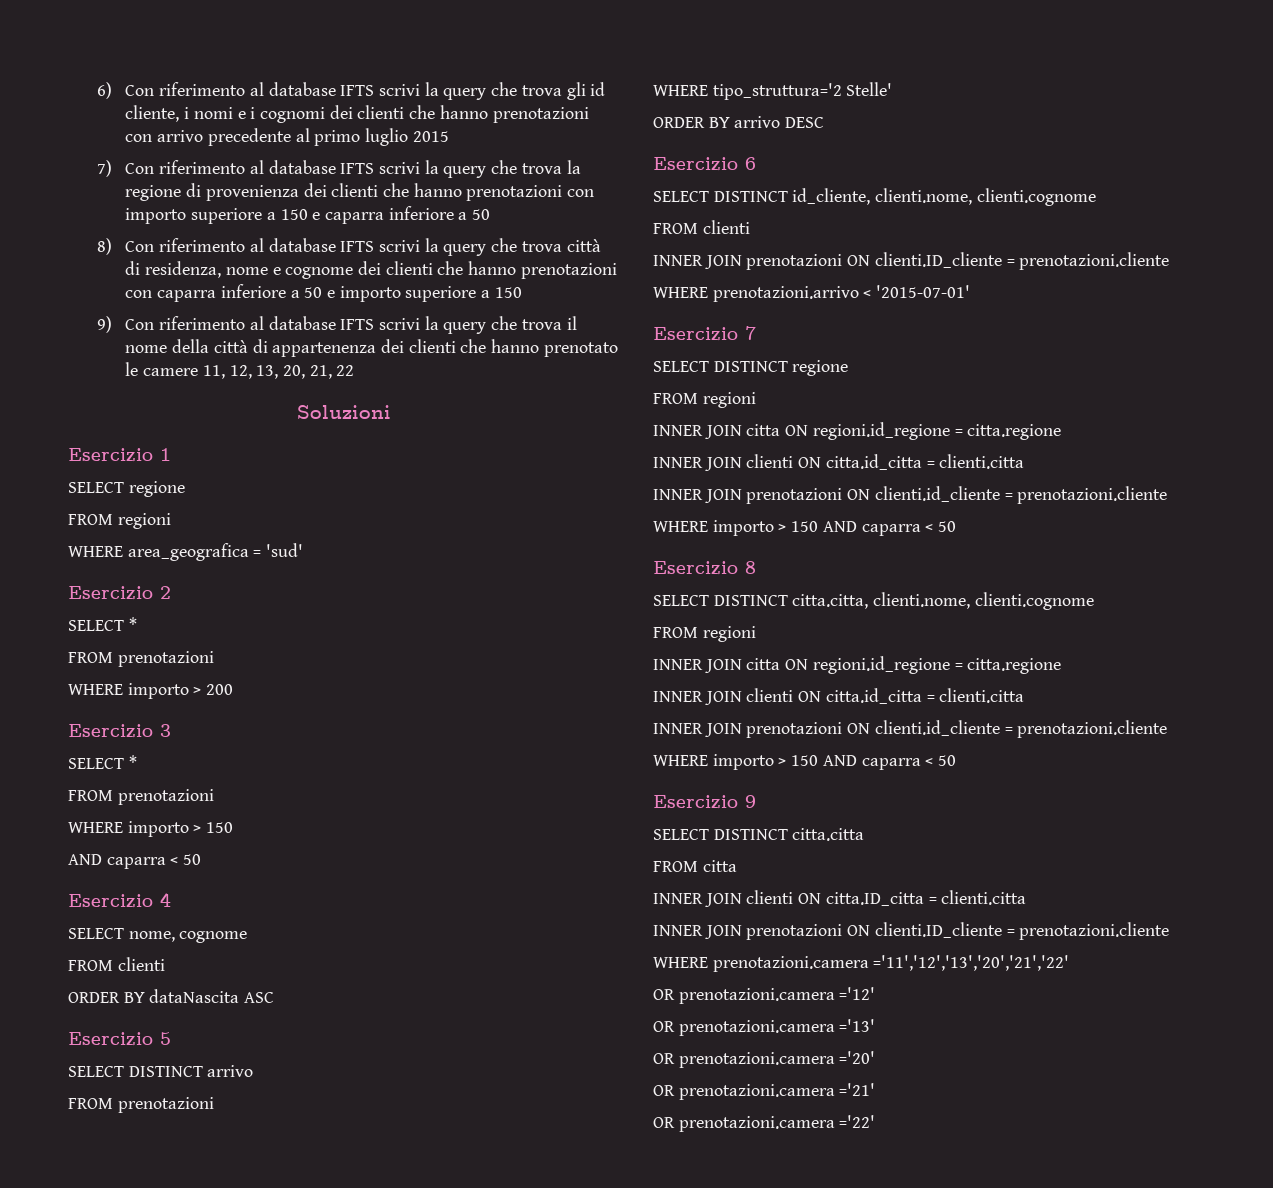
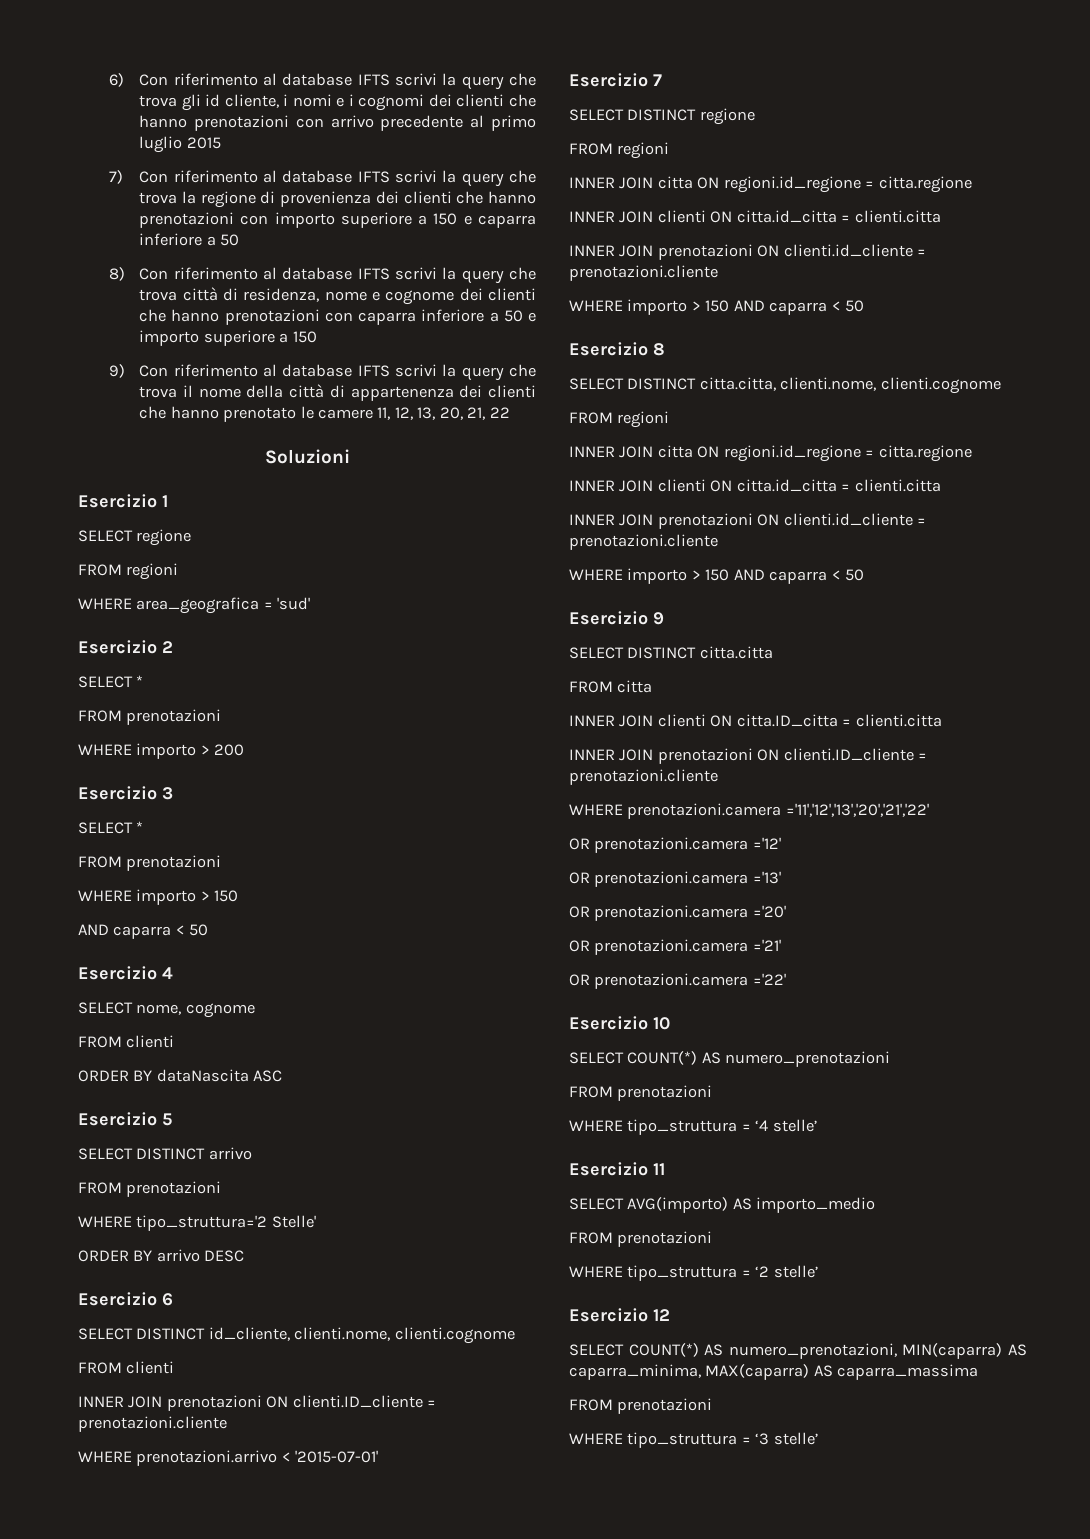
(876, 1121) none -> [569,1016,670,1030] [569,1051,891,1067] [569,1085,713,1101] [569,1119,818,1135] [569,1162,665,1176] [569,1197,876,1213] [569,1231,713,1247] [569,1265,819,1281] [569,1308,670,1322] [569,1343,1027,1359] [569,1364,979,1380] [569,1398,713,1414] [569,1432,819,1448] // Esercizio 10 // SELECT COUNT(*) AS numero_prenotazioni // FROM prenotazioni // WHERE tipo_struttura = ‘4 stelle’ // Esercizio 11 // SELECT AVG(importo) AS importo_medio // FROM prenotazioni // WHERE tipo_struttura = ‘2 stelle’ // Esercizio 12 // SELECT COUNT(*) AS numero_prenotazioni, MIN(caparra) AS caparra_minima, MAX(caparra) AS caparra_massima // FROM prenotazioni // WHERE tipo_struttura = ‘3 stelle’

